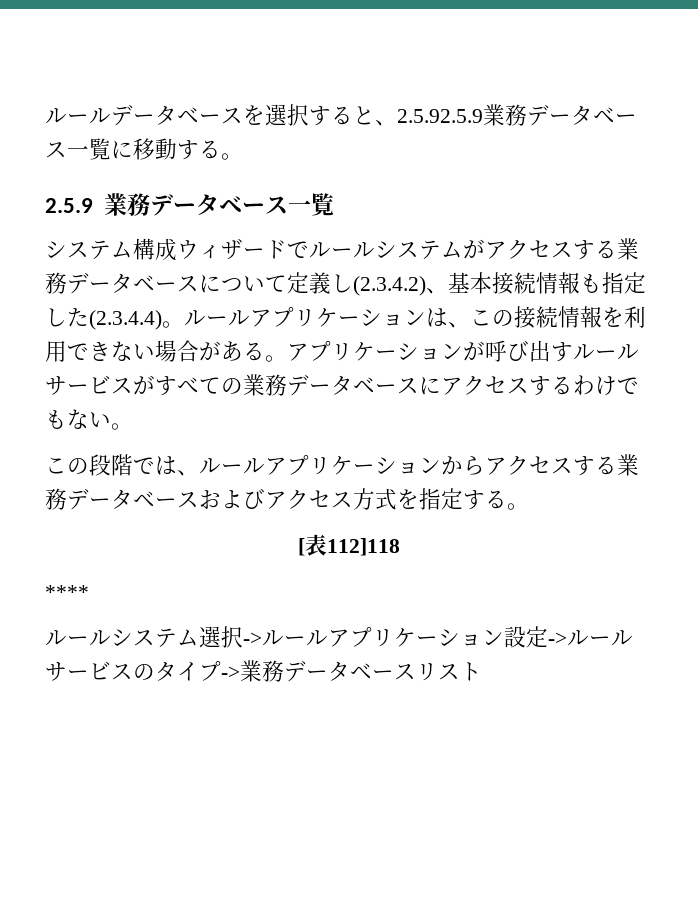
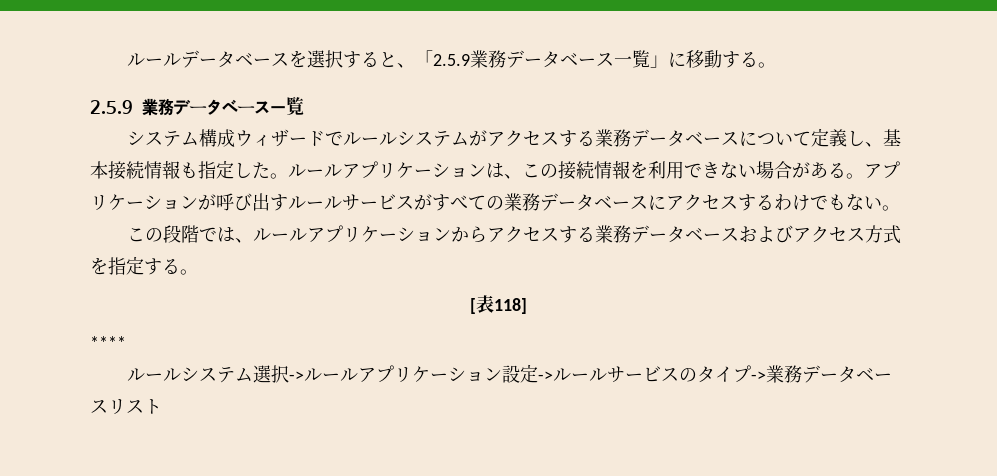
[397,104,637,126] [45,138,111,160] 2.5.92.5.9業務データベース一覧 -> [414,50,668,68] 「2.5.9業務データベース一覧」
[353,276,426,296] (2.3.4.2) -> (865, 138) none
[89,310,162,330] (2.3.4.4) -> (270, 170) none
[327,538,400,556] 112]118 -> [494,298,527,314] 118]

